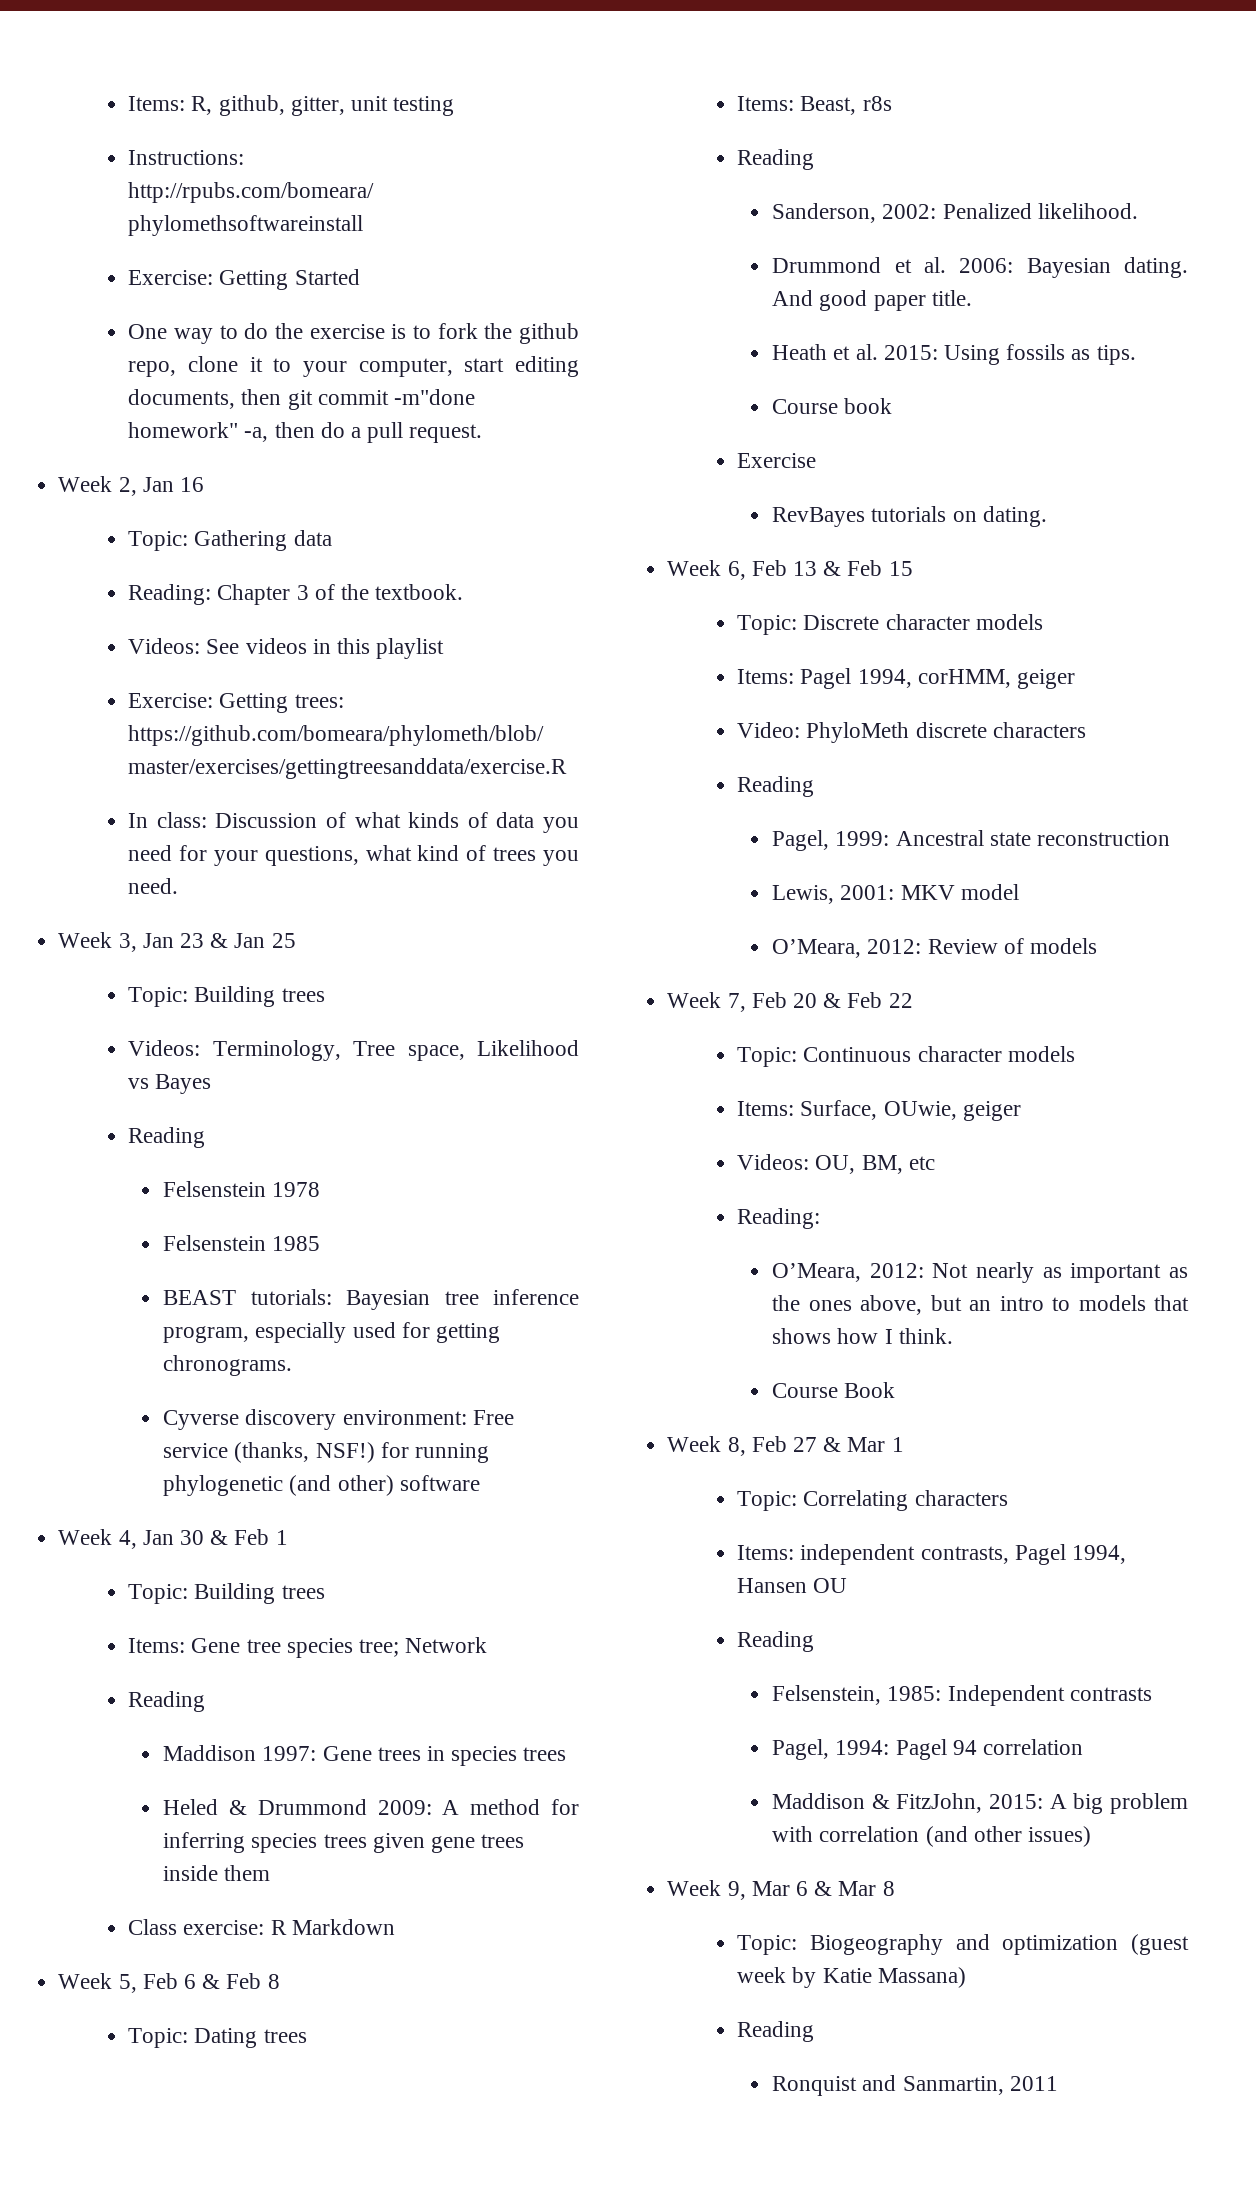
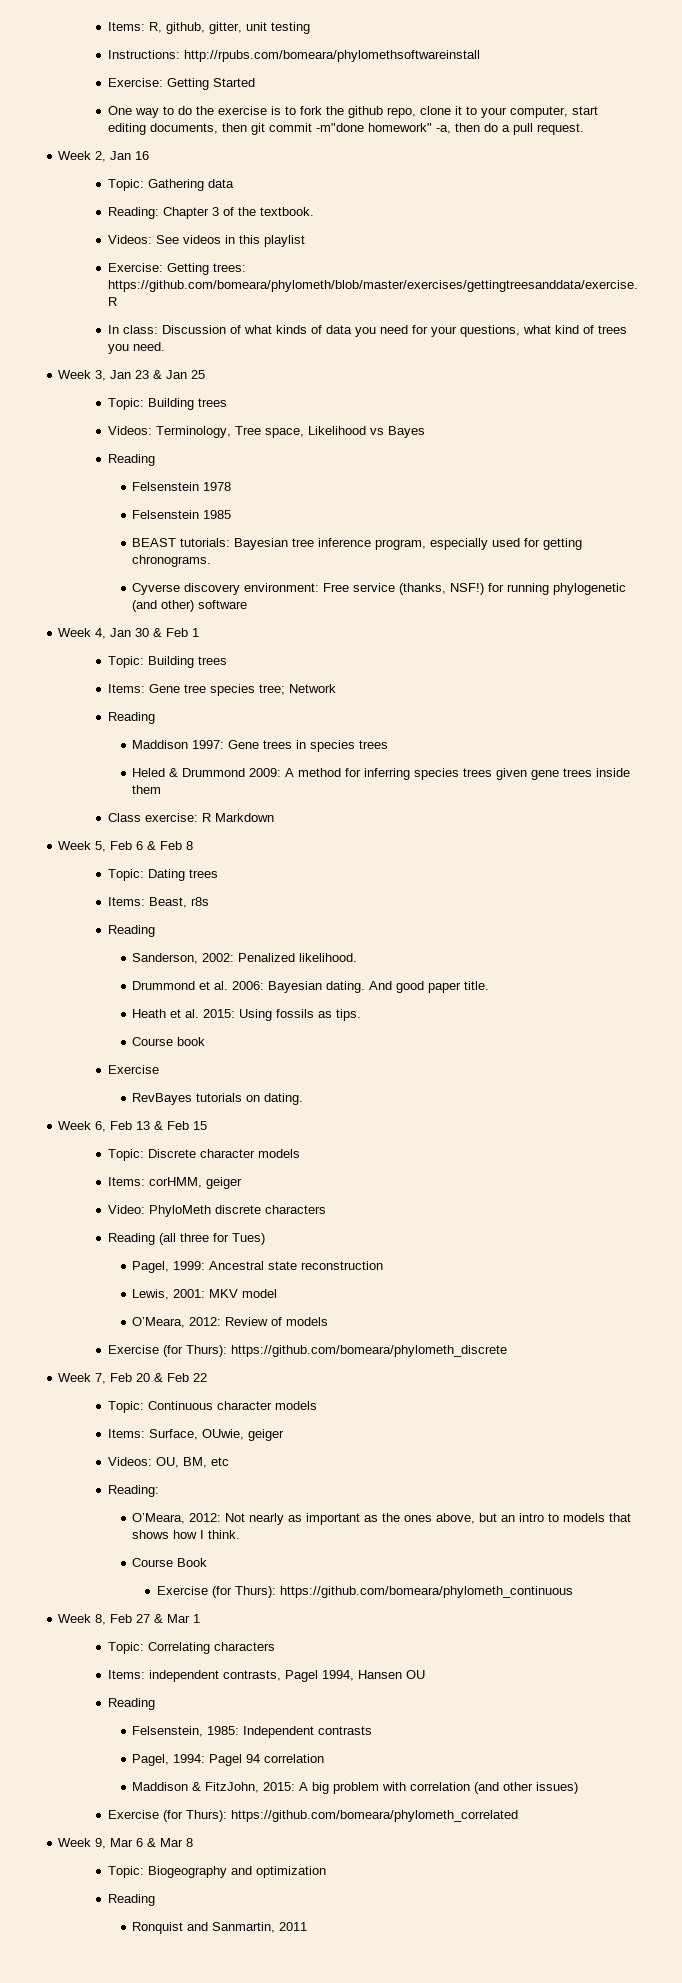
[800,668,912,689] Pagel 1994, -> (145, 1181) none
(815, 786) none -> [158,1233,265,1245] (all three for Tues)
(1097, 946) none -> [107,1345,507,1357] // Exercise (for Thurs): https://github.com/bomeara/phylometh_discrete
(896, 1390) none -> [157,1586,574,1598] // Exercise (for Thurs): https://github.com/bomeara/phylometh_continuous
(1091, 1836) none -> [107,1810,518,1822] // Exercise (for Thurs): https://github.com/bomeara/phylometh_correlated
[1131,1934,1189,1955] [737,1967,966,1988] (guest week by Katie Massana) -> (326, 1872) none

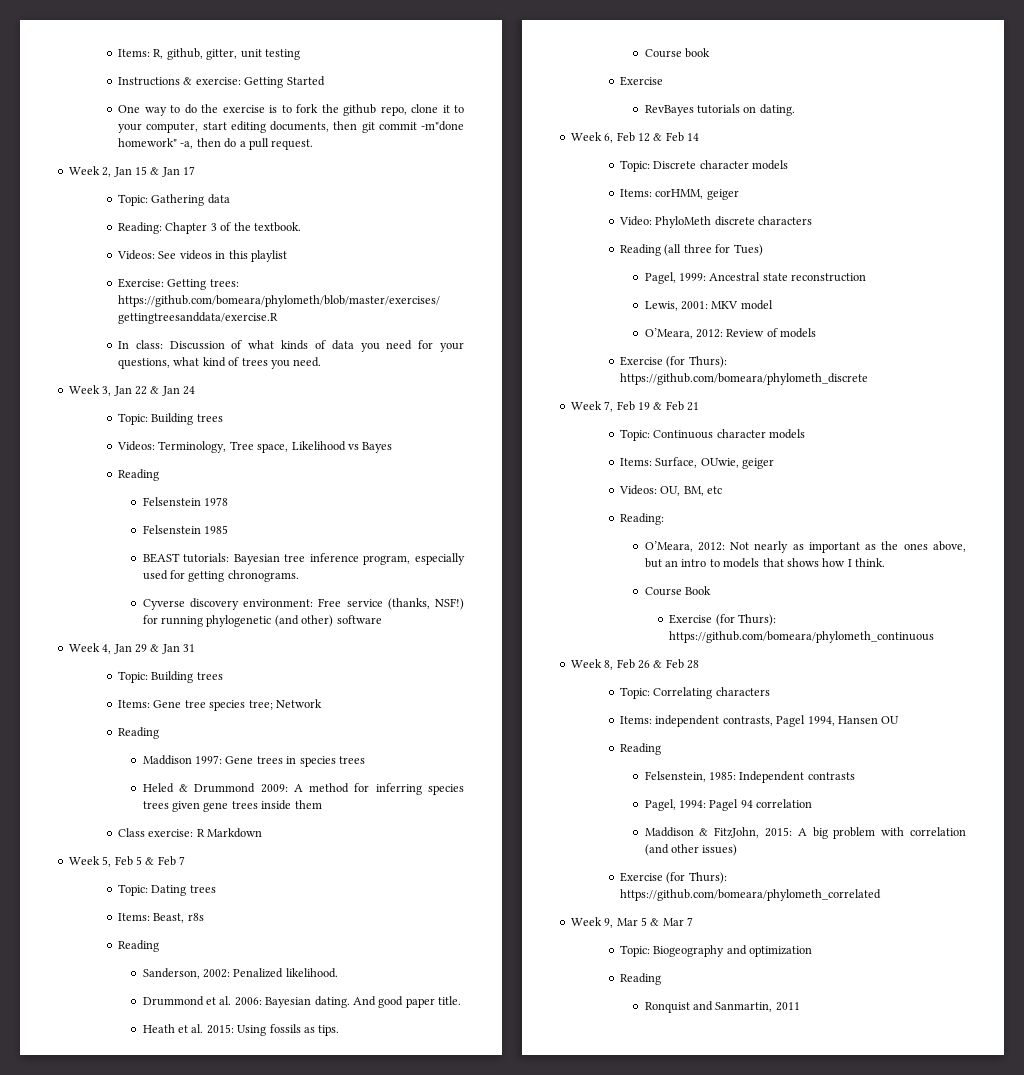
[107,50,480,62] [107,78,163,87] Instructions: http://rpubs.com/bomeara/phylomethsoftwareinstall // Exercise: -> [118,77,241,86] Instructions & exercise:
[135,151,150,160] 16 -> [134,166,195,177] 15 & Jan 17
[135,370,206,379] 23 & Jan 25 -> [134,386,195,396] 22 & Jan 24
[135,628,200,637] 30 & Feb 1 -> [134,644,195,654] 29 & Jan 31
[136,841,194,850] 6 & Feb 8 -> [135,856,185,866] 5 & Feb 7
[136,1121,208,1130] 13 & Feb 15 -> [637,132,699,142] 12 & Feb 14
[136,1373,208,1382] 20 & Feb 22 -> [637,401,699,411] 19 & Feb 21
[136,1614,201,1623] 27 & Mar 1 -> [637,659,699,669] 26 & Feb 28
[136,1838,194,1847] 6 & Mar 8 -> [640,917,693,926] 5 & Mar 7

